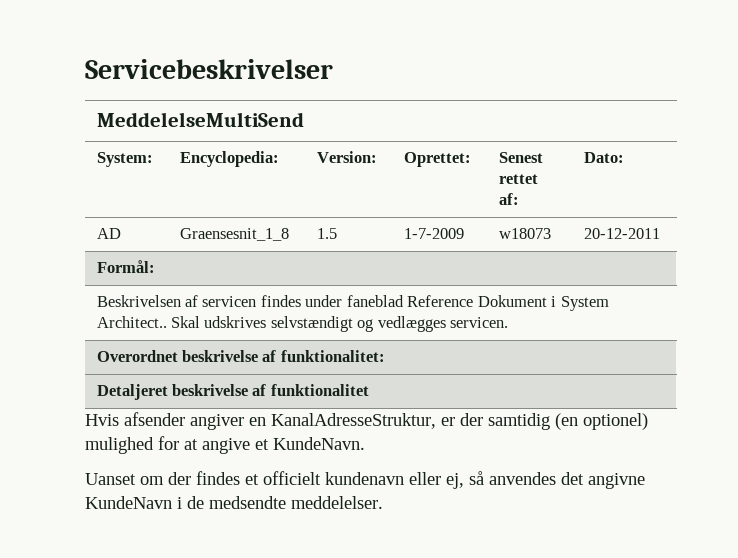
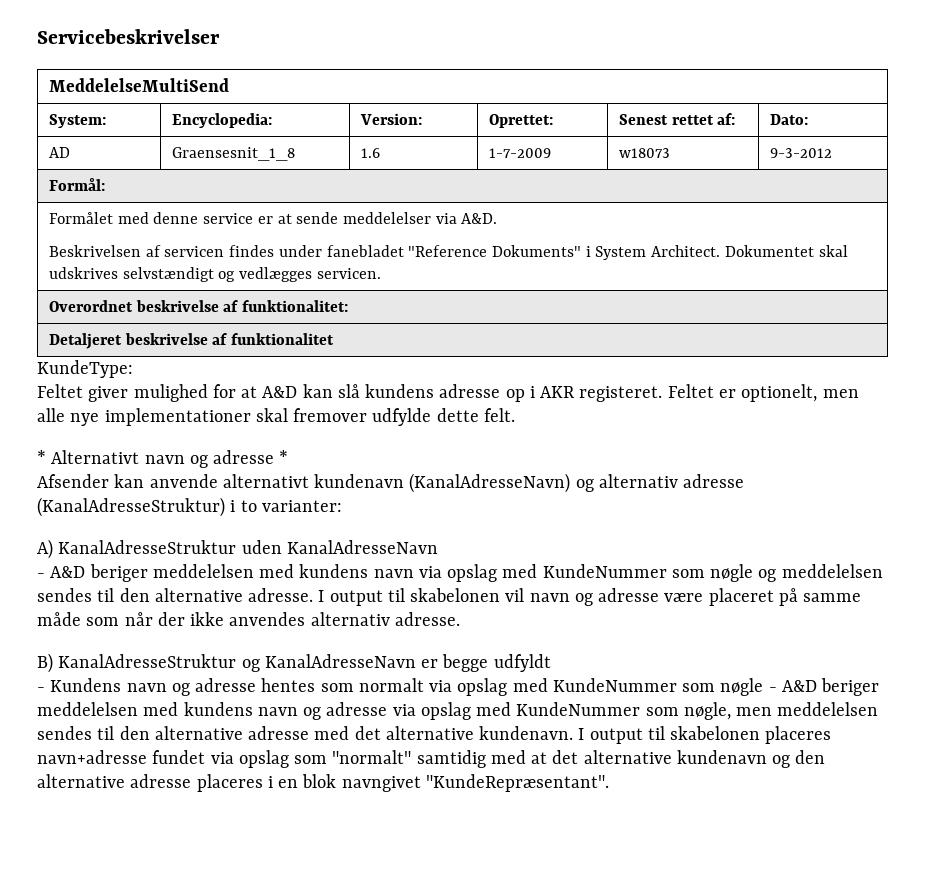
[316,228,337,239] 1.5 -> [360,148,380,158] 1.6
[583,228,660,239] 20-12-2011 -> [769,148,832,158] 9-3-2012
(155, 266) none -> [48,212,498,224] Formålet med denne service er at sende meddelelser via A&D. //
[346,295,609,311] [96,316,201,328] faneblad Reference Dokument i System Architect.. Skal -> [326,245,848,260] fanebladet "Reference Dokuments" i System Architect. Dokumentet skal
[85,412,648,430] [85,436,365,454] [85,471,645,489] [85,496,383,509] Hvis afsender angiver en KanalAdresseStruktur, er der samtidig (en optionel) mulighed for at angive et KundeNavn. // Uanset om der findes et officielt kundenavn eller ej, så anvendes det angivne KundeNavn i de medsendte meddelelser. -> [37,360,133,378] [37,384,859,402] [37,408,515,426] [37,450,289,468] [37,473,745,493] [37,497,342,517] [37,539,438,559] [37,564,883,582] [37,588,862,606] [37,612,460,626] [37,653,551,673] [37,678,880,696] [37,702,879,720] [37,726,832,744] [37,750,826,768] [37,774,609,792] KundeType: // Feltet giver mulighed for at A&D kan slå kundens adresse op i AKR registeret. Feltet er optionelt, men alle nye implementationer skal fremover udfylde dette felt. // * Alternativt navn og adresse * // Afsender kan anvende alternativt kundenavn (KanalAdresseNavn) og alternativ adresse (KanalAdresseStruktur) i to varianter: // A) KanalAdresseStruktur uden KanalAdresseNavn // - A&D beriger meddelelsen med kundens navn via opslag med KundeNummer som nøgle og meddelelsen sendes til den alternative adresse. I output til skabelonen vil navn og adresse være placeret på samme måde som når der ikke anvendes alternativ adresse. // B) KanalAdresseStruktur og KanalAdresseNavn er begge udfyldt // - Kundens navn og adresse hentes som normalt via opslag med KundeNummer som nøgle - A&D beriger meddelelsen med kundens navn og adresse via opslag med KundeNummer som nøgle, men meddelelsen sendes til den alternative adresse med det alternative kundenavn. I output til skabelonen placeres navn+adresse fundet via opslag som "normalt" samtidig med at det alternative kundenavn og den alternative adresse placeres i en blok navngivet "KundeRepræsentant".

